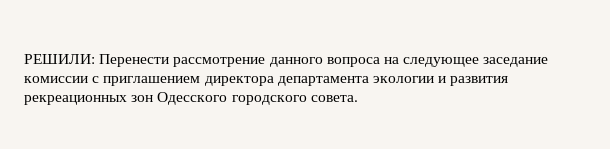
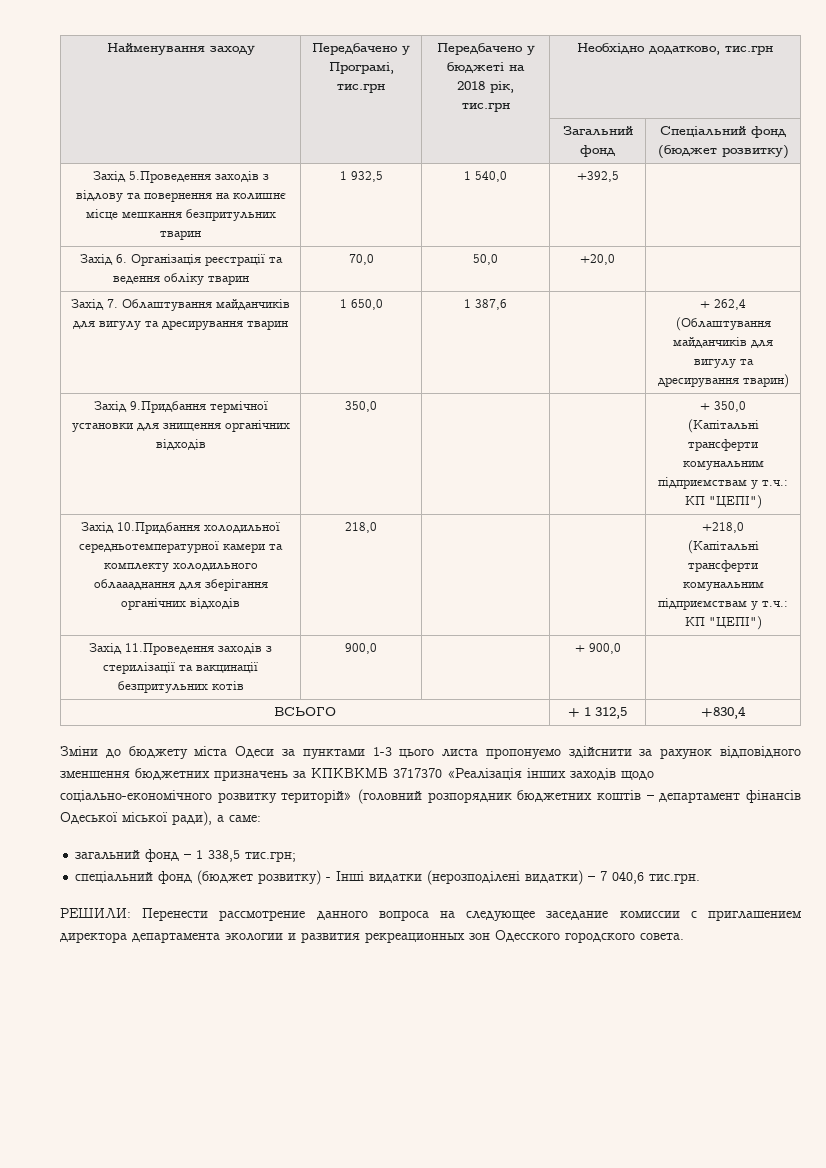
(24, 59) none -> [106,43,255,55] [312,43,411,55] [328,62,394,74] [337,84,386,93] [436,43,535,55] [447,62,525,73] [457,81,514,93] [461,103,510,112] [577,43,773,55] [562,126,633,136] [580,145,615,157] [660,126,786,138] [657,145,789,159] [92,171,269,183] [75,190,286,202] [85,209,276,221] [160,230,201,240] [339,171,383,182] [464,171,508,182] [576,171,619,182] [79,254,283,266] [112,273,249,285] [348,254,374,265] [473,254,499,265] [580,254,615,265] [71,299,290,311] [73,320,288,330] [339,299,383,310] [464,299,508,310] [700,299,746,310] [675,317,771,331] [673,337,773,348] [693,359,754,368] [657,374,789,388] [93,401,268,413] [71,420,290,432] [155,439,206,450] [345,401,378,412] [700,401,746,412] [687,419,759,433] [688,439,758,451] [682,460,764,470] [658,477,788,489] [684,495,762,509] [81,522,280,534] [79,541,283,553] [103,562,258,572] [93,579,268,591] [121,598,240,610] [345,522,378,533] [702,522,744,533] [687,540,759,554] [688,560,758,572] [682,581,764,591] [658,598,788,610] [684,616,762,630] [89,643,272,655] [103,662,258,674] [117,681,244,693] [345,643,378,654] [574,643,621,654] [274,707,336,716] [568,707,627,719] [701,706,746,719] [60,746,802,759] [60,768,654,781] [60,789,801,804] [60,811,261,826] [75,849,297,862] [75,870,701,885] Найменування заходу | Передбачено у Програмі, тис.грн | Передбачено у бюджеті на 2018 рік, тис.грн | Необхідно додатково, тис.грн // | | | Загальний фонд | Спеціальний фонд (бюджет розвитку) // Захід 5.Проведення заходів з відлову та повернення на колишнє місце мешкання безпритульних тварин | 1 932,5 | 1 540,0 | +392,5 | // Захід 6. Організація реєстрації та ведення обліку тварин | 70,0 | 50,0 | +20,0 | // Захід 7. Облаштування майданчиків для вигулу та дресирування тварин | 1 650,0 | 1 387,6 | | + 262,4 (Облаштування майданчиків для вигулу та дресирування тварин) // Захід 9.Придбання термічної установки для знищення органічних відходів | 350,0 | | | + 350,0 // (Капітальні трансферти комунальним підприємствам у т.ч.: КП "ЦЕПІ") // Захід 10.Придбання холодильної середньотемпературної камери та комплекту холодильного облаааднання для зберігання органічних відходів | 218,0 | | | +218,0 // (Капітальні трансферти комунальним підприємствам у т.ч.: КП "ЦЕПІ") // Захід 11.Проведення заходів з стерилізації та вакцинації безпритульних котів | 900,0 | | + 900,0 | // ВСЬОГО | + 1 312,5 | +830,4 // Зміни до бюджету міста Одеси за пунктами 1-3 цього листа пропонуємо здійснити за рахунок відповідного зменшення бюджетних призначень за КПКВКМБ 3717370 «Реалізація інших заходів щодо соціально-економічного розвитку територій» (головний розпорядник бюджетних коштів – департамент фінансів Одеської міської ради), а саме: // загальний фонд – 1 338,5 тис.грн; // спеціальний фонд (бюджет розвитку) - Інші видатки (нерозподілені видатки) – 7 040,6 тис.грн. //

